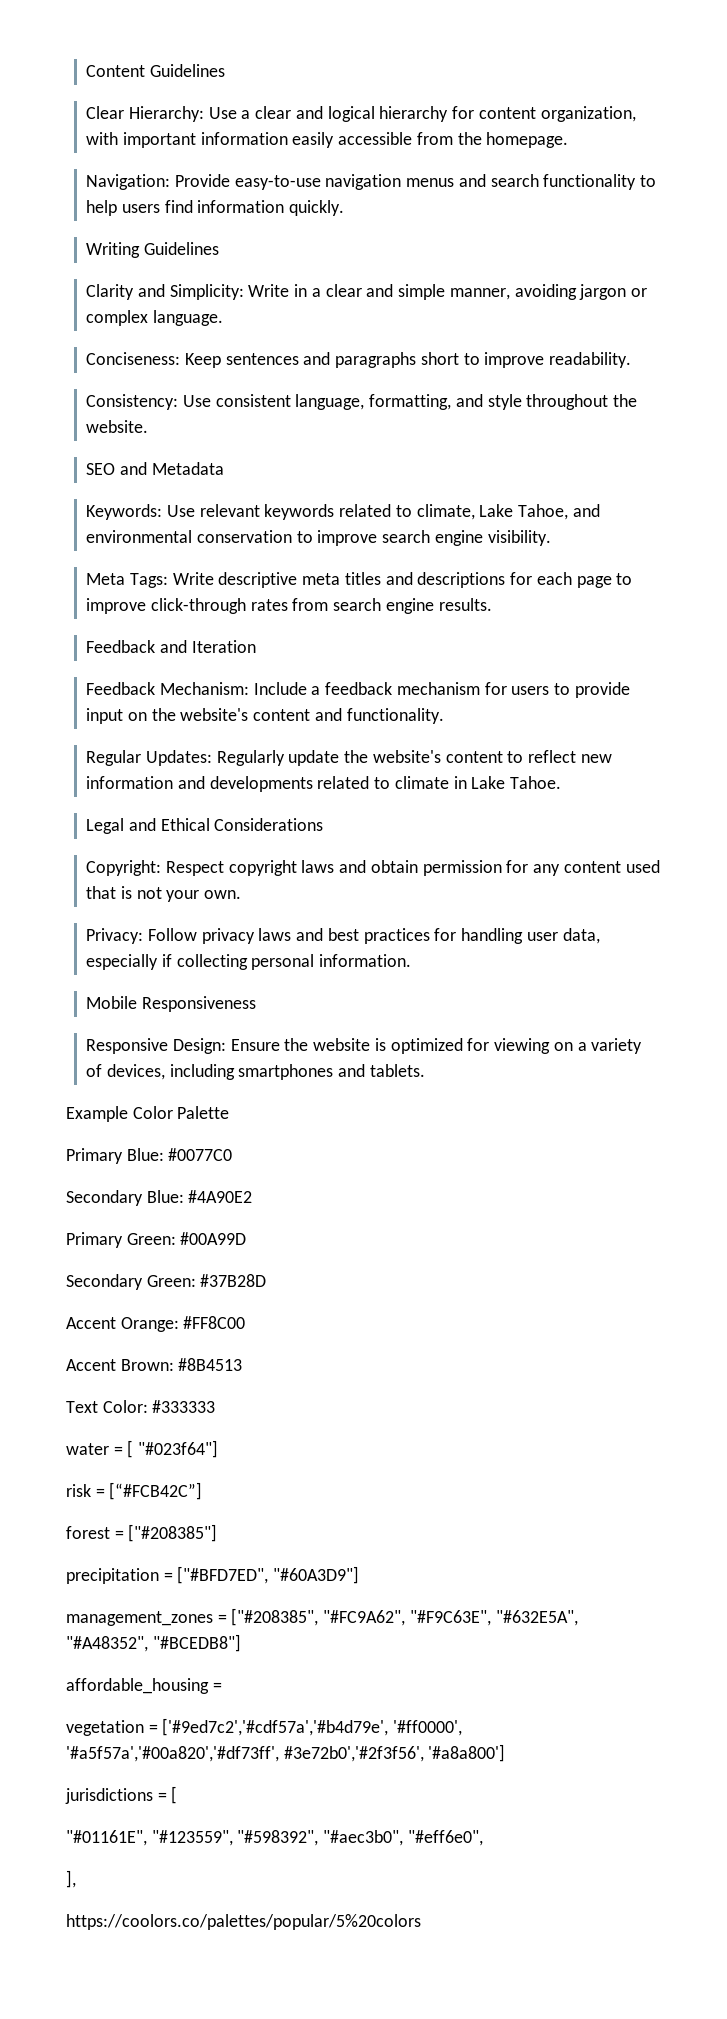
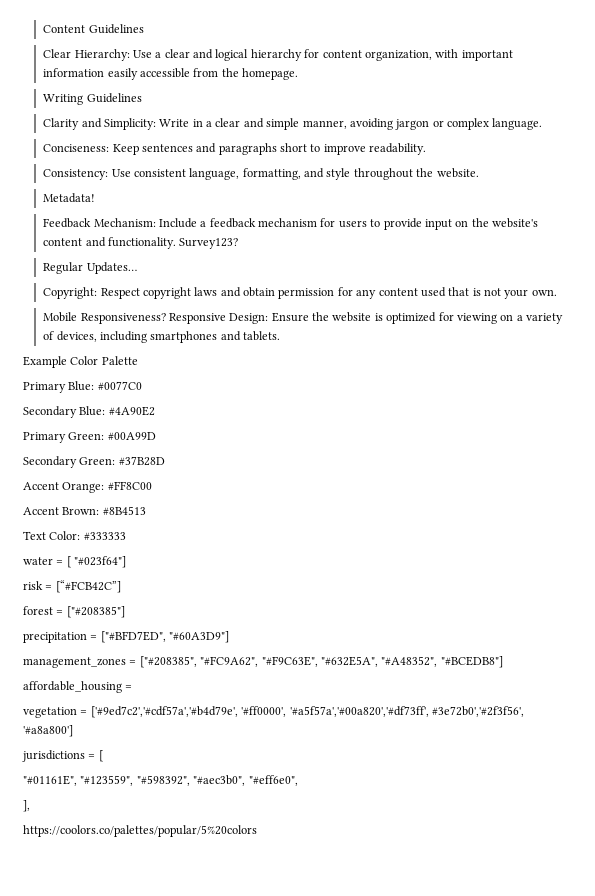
[86,174,657,190] [86,200,345,216] // Navigation: Provide easy-to-use navigation menus and search functionality to help users find information quickly. -> (299, 74) none
[86,462,224,475] [86,504,600,520] [86,530,551,546] [86,572,633,588] [86,598,492,614] [86,640,256,653] SEO and Metadata // Keywords: Use relevant keywords related to climate, Lake Tahoe, and environmental conservation to improve search engine visibility. // Meta Tags: Write descriptive meta titles and descriptions for each page to improve click-through rates from search engine results. // Feedback and Iteration -> [43,193,96,203] Metadata!
(444, 716) none -> [179,238,239,249] Survey123?
[146,750,612,766] [86,776,562,792] [86,818,324,834] Updates: Regularly update the website's content to reflect new information and developments related to climate in Lake Tahoe. // Legal and Ethical Considerations -> [86,262,137,274] Updates…
[86,928,600,944] [86,954,412,970] // Privacy: Follow privacy laws and best practices for handling user data, especially if collecting personal information. -> (557, 292) none
[142,996,257,1012] Responsiveness // -> [80,313,166,324] Responsiveness?

